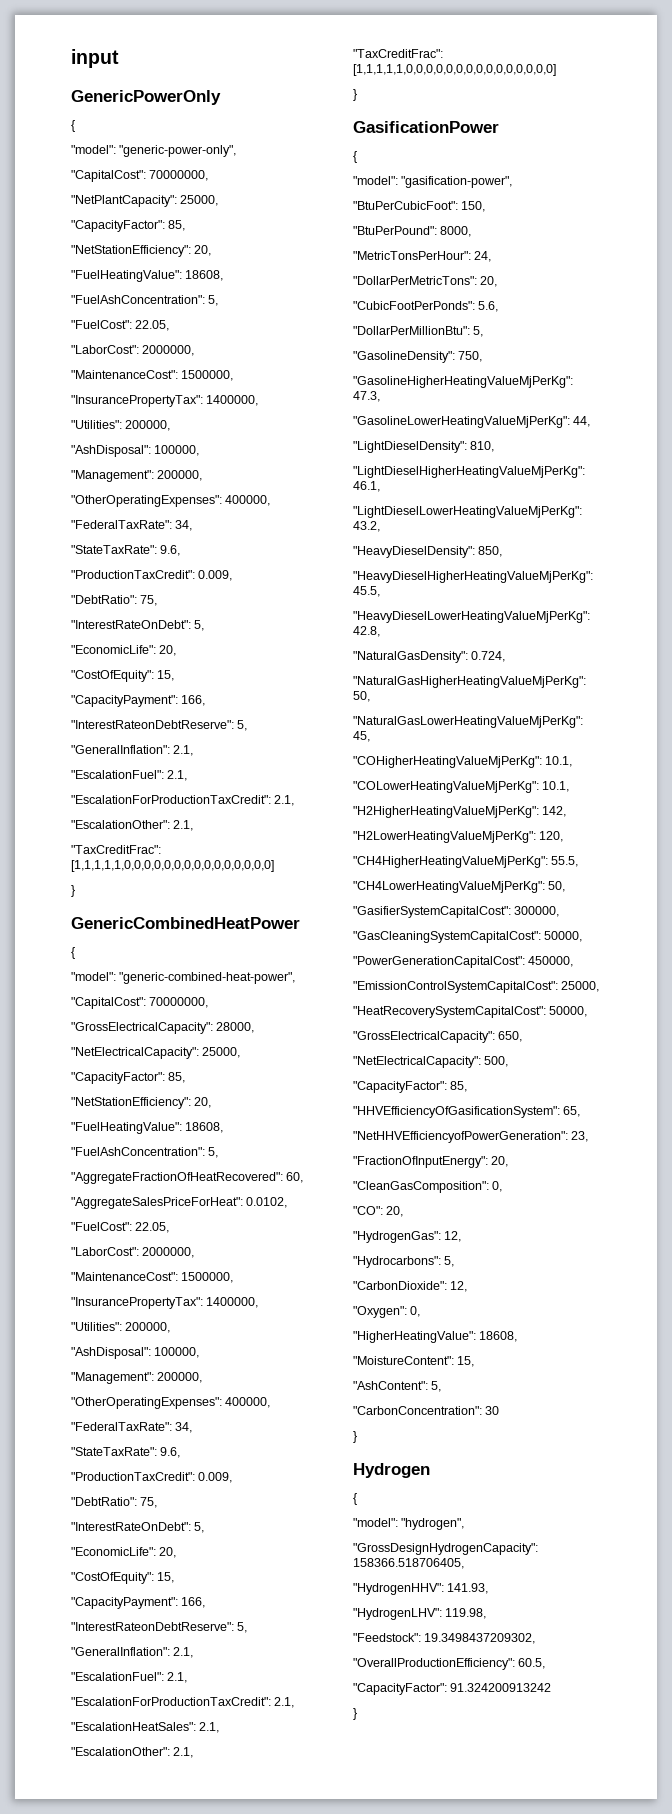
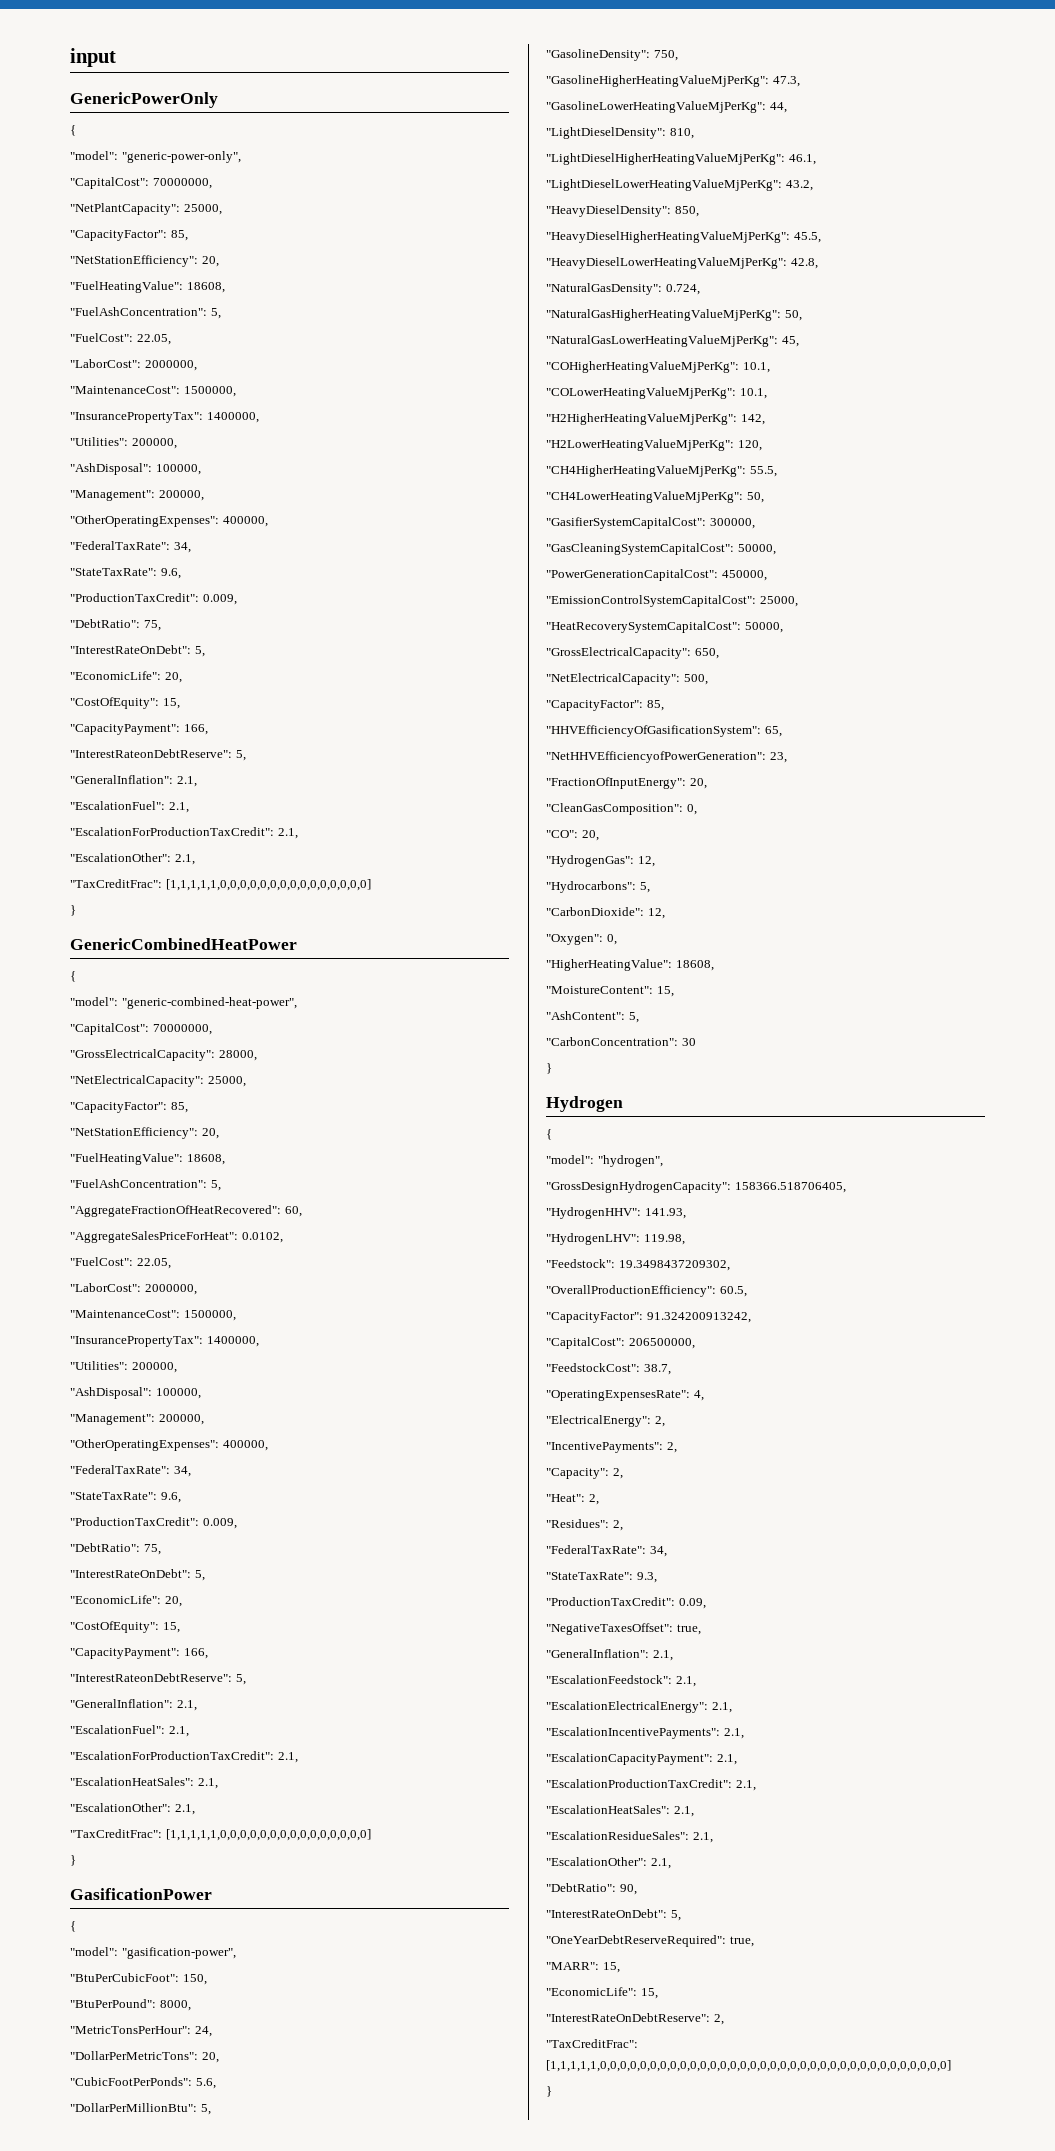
[450,1683,552,1692] 91.324200913242 -> [646,1312,751,1323] [546,1337,695,1349] [546,1363,671,1375] [546,1390,704,1401] [546,1415,665,1427] [546,1442,677,1453] [546,1468,623,1479] [546,1494,599,1505] [546,1519,623,1531] [546,1545,667,1557] [546,1572,657,1583] [546,1597,706,1609] [546,1623,701,1635] [546,1649,673,1661] [546,1675,696,1687] [546,1701,732,1713] [546,1727,744,1739] [546,1753,737,1765] [546,1779,756,1791] [546,1805,694,1817] [546,1831,713,1843] [546,1857,671,1869] [546,1883,637,1895] [546,1909,681,1921] [546,1935,754,1947] [546,1962,620,1973] [546,1987,658,1999] [546,2013,724,2025] [546,2039,638,2048] [546,2060,951,2072] 91.324200913242, // "CapitalCost": 206500000, // "FeedstockCost": 38.7, // "OperatingExpensesRate": 4, // "ElectricalEnergy": 2, // "IncentivePayments": 2, // "Capacity": 2, // "Heat": 2, // "Residues": 2, // "FederalTaxRate": 34, // "StateTaxRate": 9.3, // "ProductionTaxCredit": 0.09, // "NegativeTaxesOffset": true, // "GeneralInflation": 2.1, // "EscalationFeedstock": 2.1, // "EscalationElectricalEnergy": 2.1, // "EscalationIncentivePayments": 2.1, // "EscalationCapacityPayment": 2.1, // "EscalationProductionTaxCredit": 2.1, // "EscalationHeatSales": 2.1, // "EscalationResidueSales": 2.1, // "EscalationOther": 2.1, // "DebtRatio": 90, // "InterestRateOnDebt": 5, // "OneYearDebtReserveRequired": true, // "MARR": 15, // "EconomicLife": 15, // "InterestRateOnDebtReserve": 2, // "TaxCreditFrac": [1,1,1,1,1,0,0,0,0,0,0,0,0,0,0,0,0,0,0,0,0,0,0,0,0,0,0,0,0,0,0,0,0,0,0,0,0,0,0,0]

